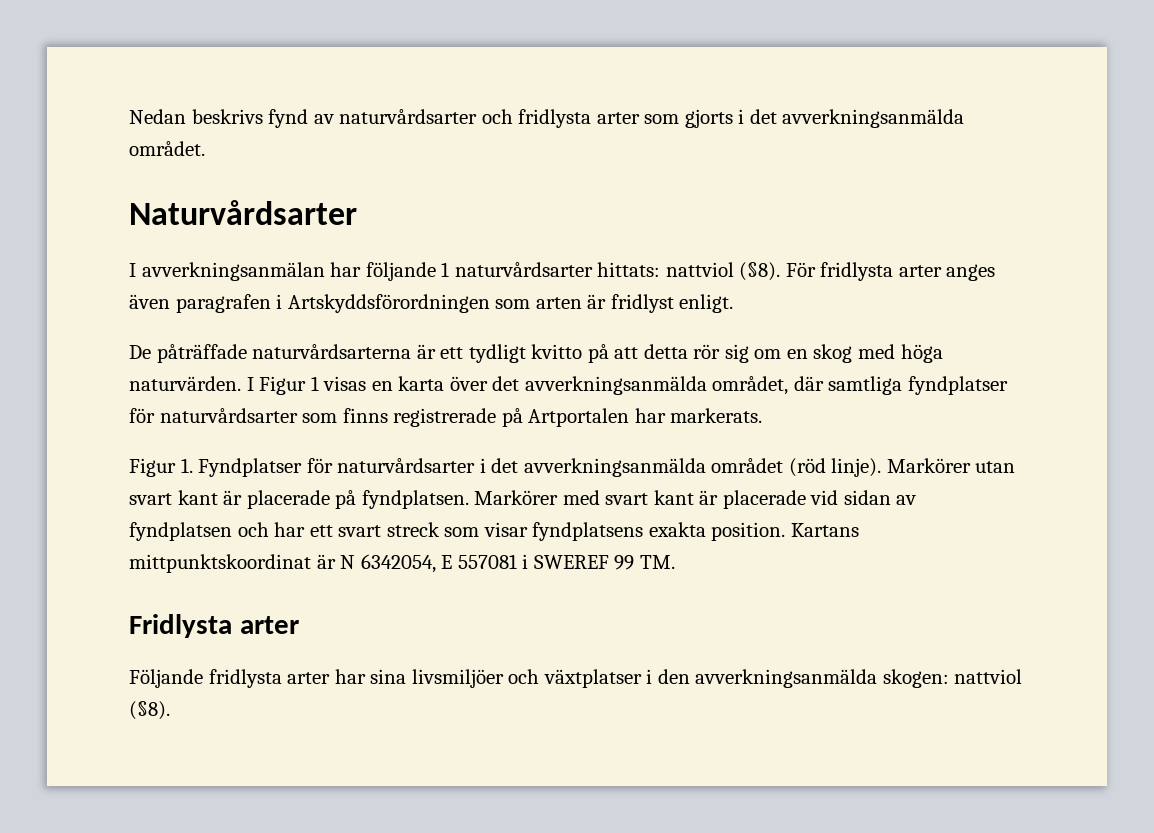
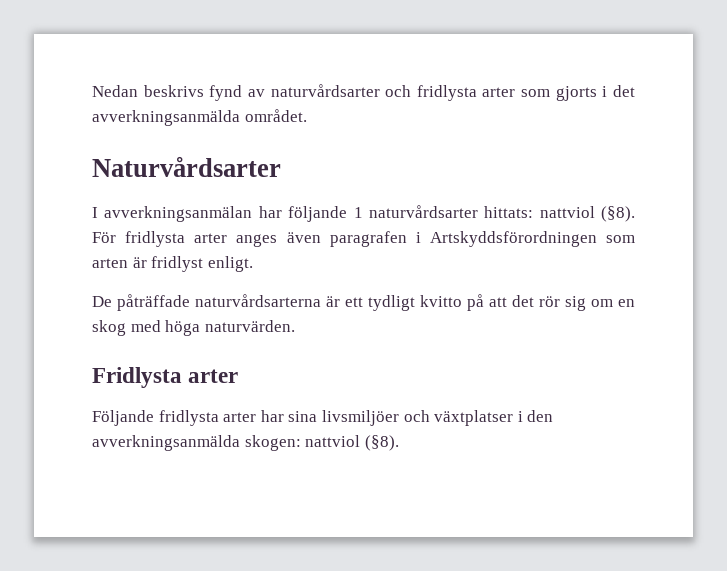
[643,344,688,359] detta -> [512,295,534,307] det
[246,376,1008,395] [129,408,763,427] [129,458,1016,477] [129,490,917,509] [129,522,859,541] [129,554,675,573] I Figur 1 visas en karta över det avverkningsanmälda området, där samtliga fyndplatser för naturvårdsarter som finns registrerade på Artportalen har markerats. // Figur 1. Fyndplatser för naturvårdsarter i det avverkningsanmälda området (röd linje). Markörer utan svart kant är placerade på fyndplatsen. Markörer med svart kant är placerade vid sidan av fyndplatsen och har ett svart streck som visar fyndplatsens exakta position. Kartans mittpunktskoordinat är N 6342054, E 557081 i SWEREF 99 TM. -> (295, 326) none

